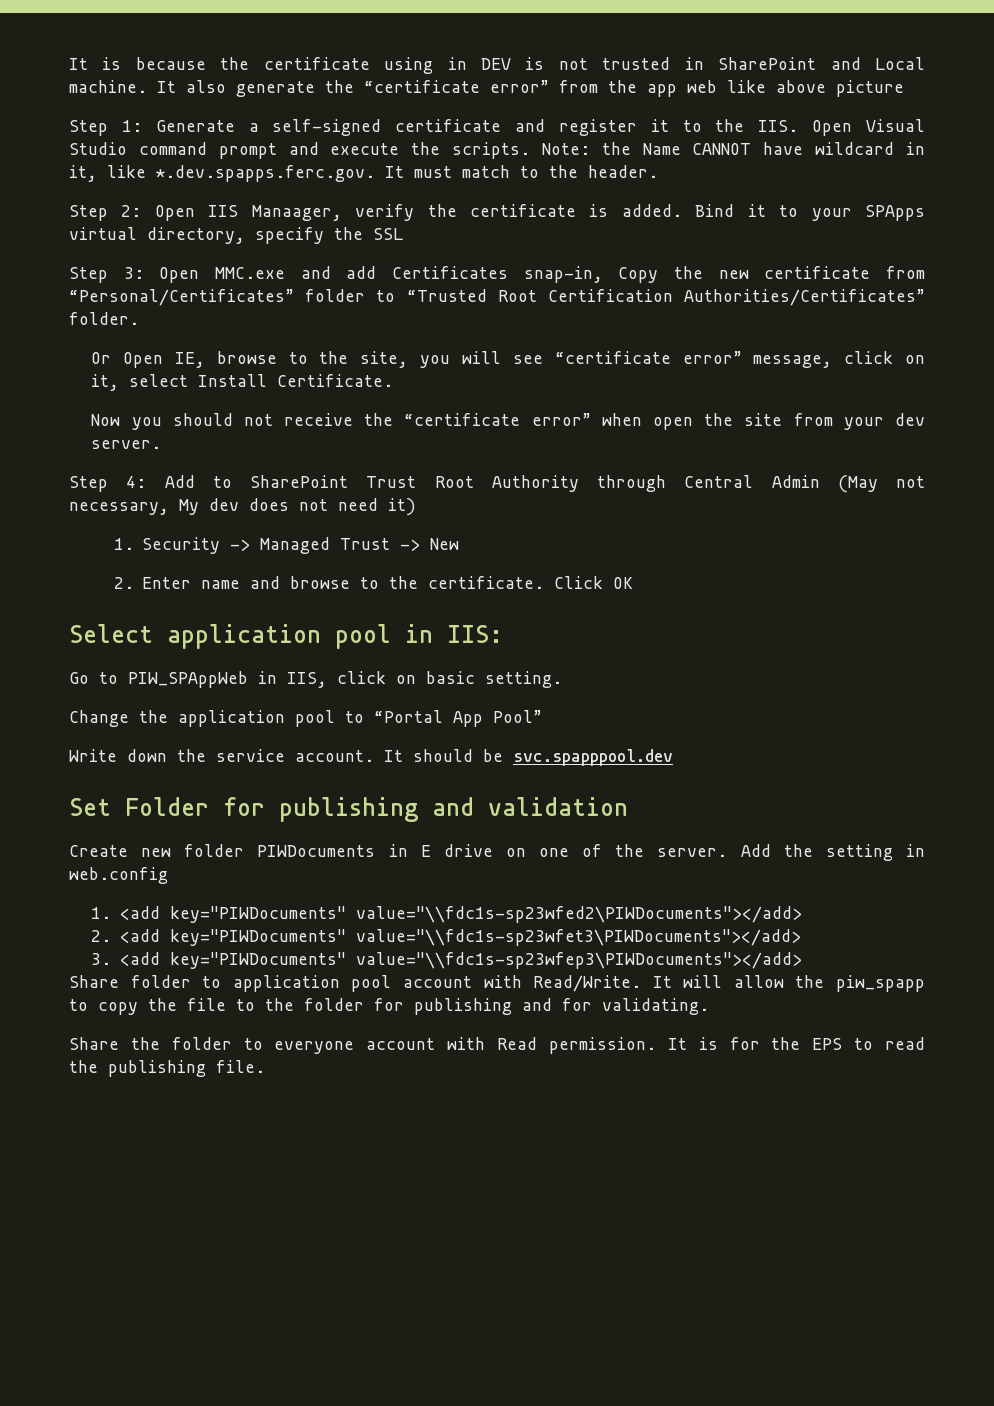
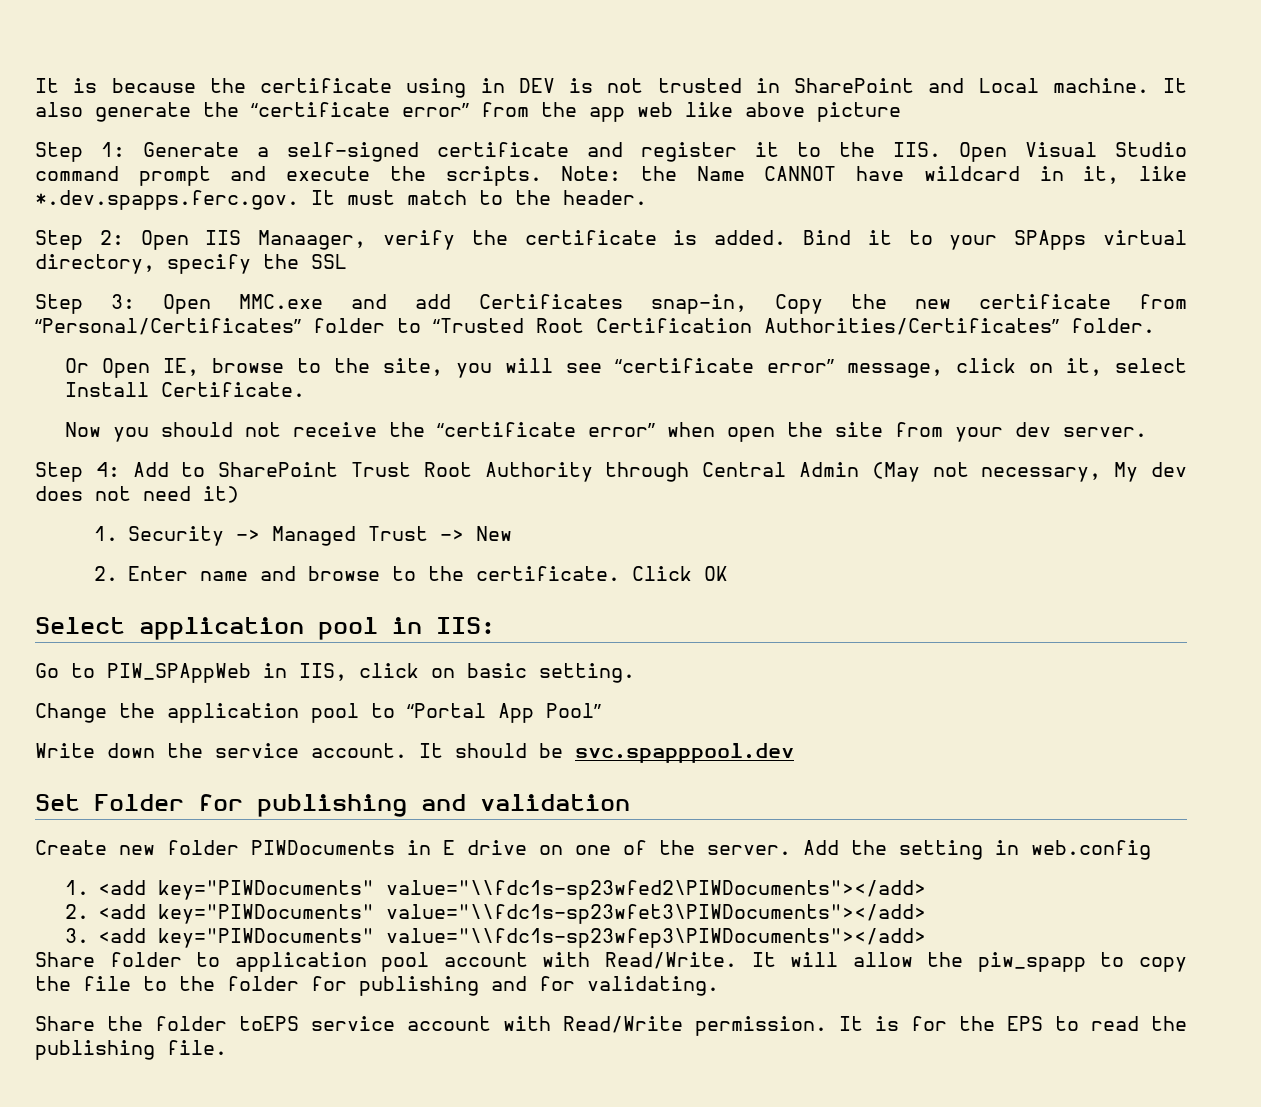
[243,1037,538,1054] to everyone account with Read -> [239,1016,683,1033] toEPS service account with Read/Write

